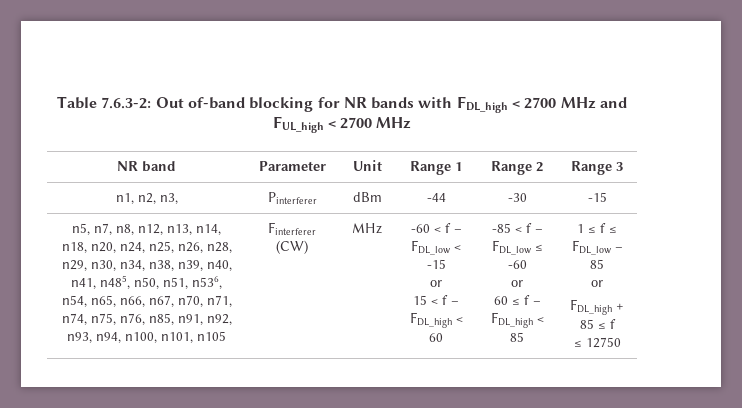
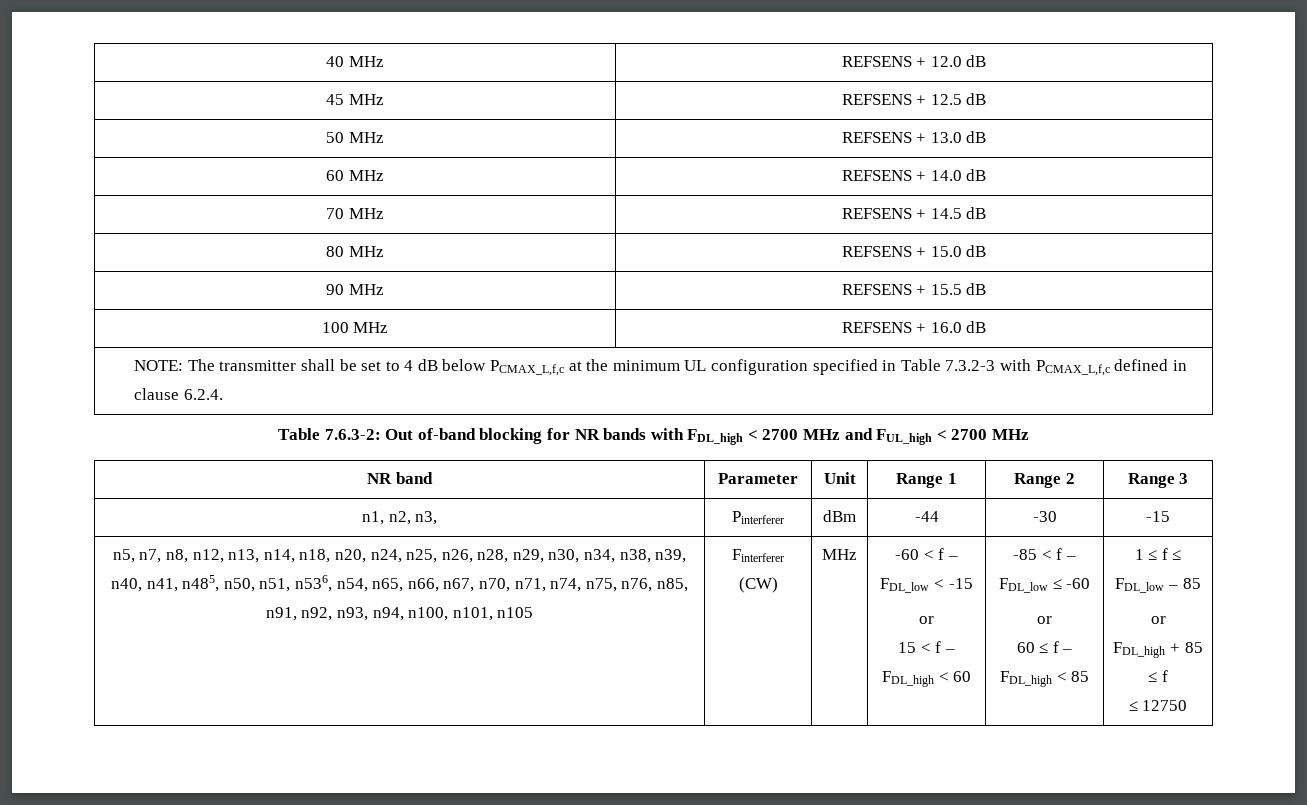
(56, 102) none -> [326,56,384,67] [841,55,987,67] [326,94,384,105] [841,93,987,105] [326,132,384,143] [841,131,987,143] [326,170,384,181] [841,169,987,181] [326,208,384,219] [841,207,987,219] [326,246,384,257] [841,245,987,257] [326,284,384,295] [841,283,987,295] [321,322,389,333] [841,321,987,333] [134,359,1187,376] [134,388,223,400] 40 MHz | REFSENS + 12.0 dB // 45 MHz | REFSENS + 12.5 dB // 50 MHz | REFSENS + 13.0 dB // 60 MHz | REFSENS + 14.0 dB // 70 MHz | REFSENS + 14.5 dB // 80 MHz | REFSENS + 15.0 dB // 90 MHz | REFSENS + 15.5 dB // 100 MHz | REFSENS + 16.0 dB // NOTE: The transmitter shall be set to 4 dB below PCMAX_L,f,c at the minimum UL configuration specified in Table 7.3.2-3 with PCMAX_L,f,c defined in clause 6.2.4. //

